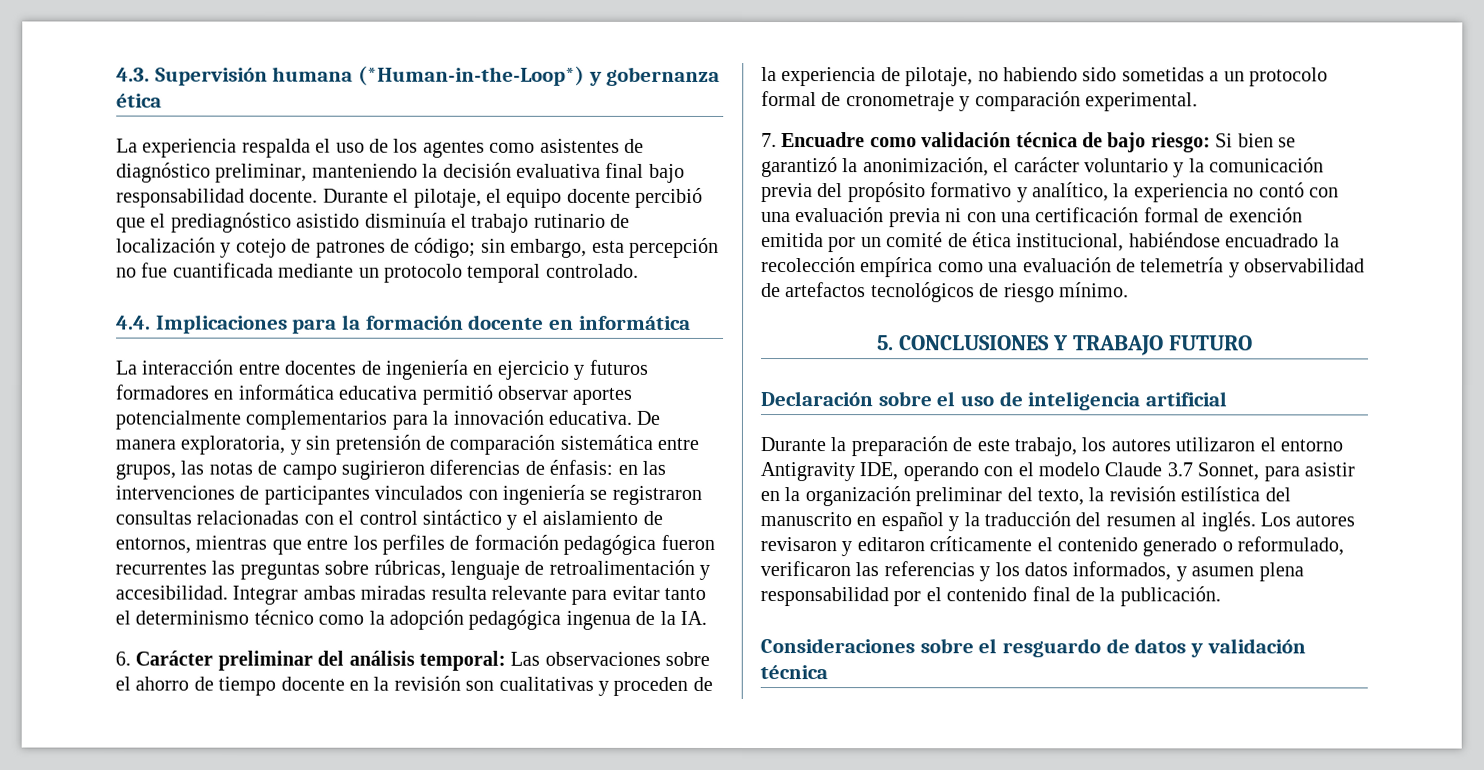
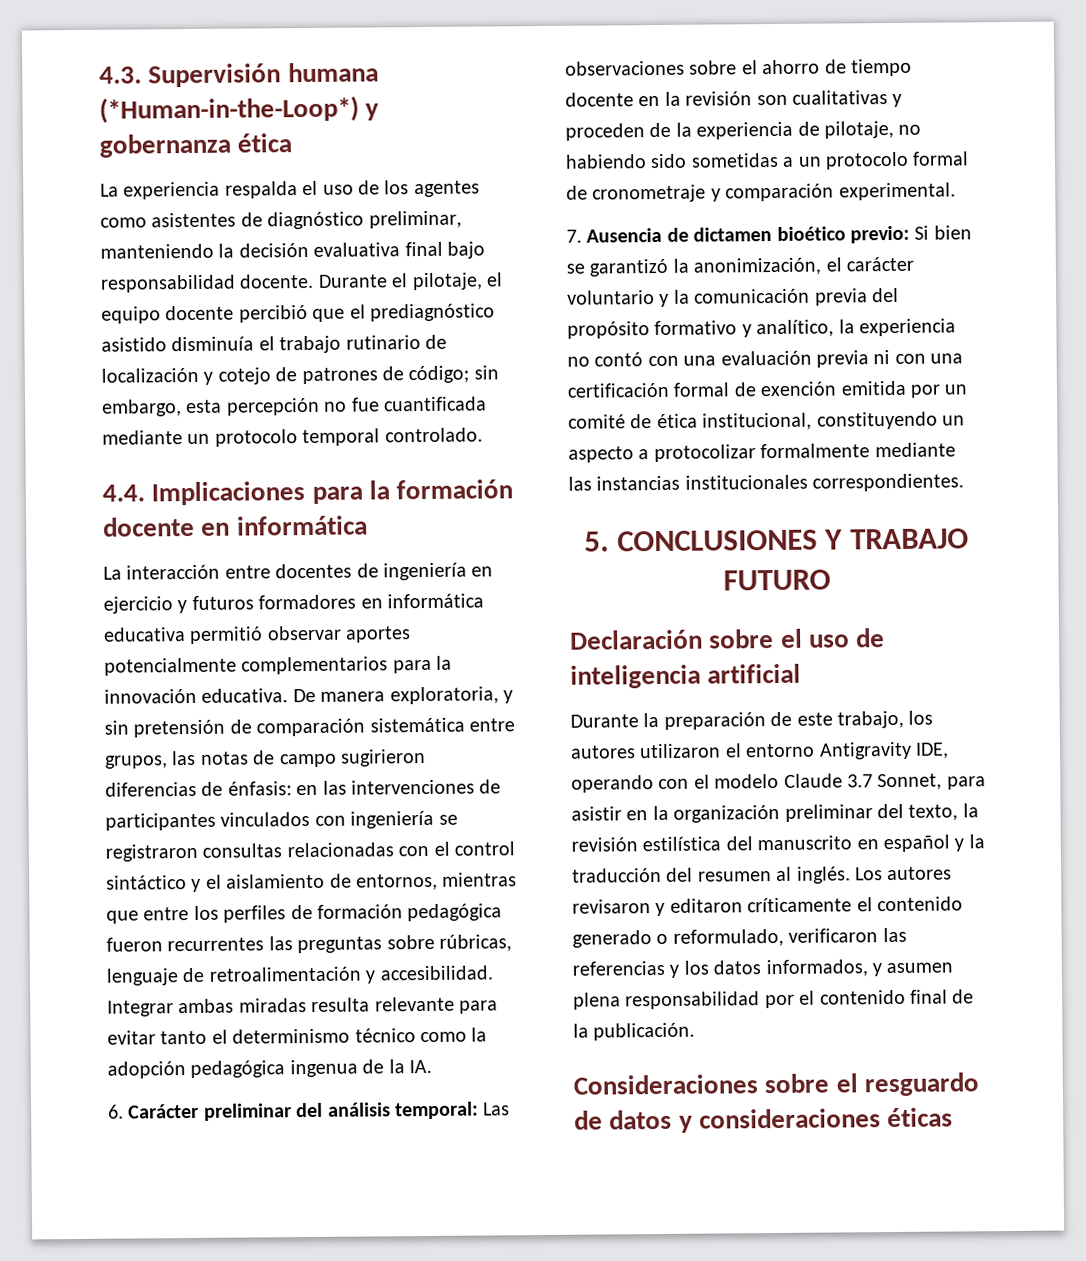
[781,132,1211,153] Encuadre como validación técnica de bajo riesgo: -> [586,225,910,244] Ausencia de dictamen bioético previo:
[1128,232,1340,248] [761,257,1366,278] [761,282,1129,303] habiéndose encuadrado la recolección empírica como una evaluación de telemetría y observabilidad de artefactos tecnológicos de riesgo mínimo. -> [816,411,965,430] [568,442,956,463] [568,473,965,492] constituyendo un aspecto a protocolizar formalmente mediante las instancias institucionales correspondientes.
[1206,638,1306,654] [760,665,828,680] validación técnica -> [698,1107,954,1129] consideraciones éticas

